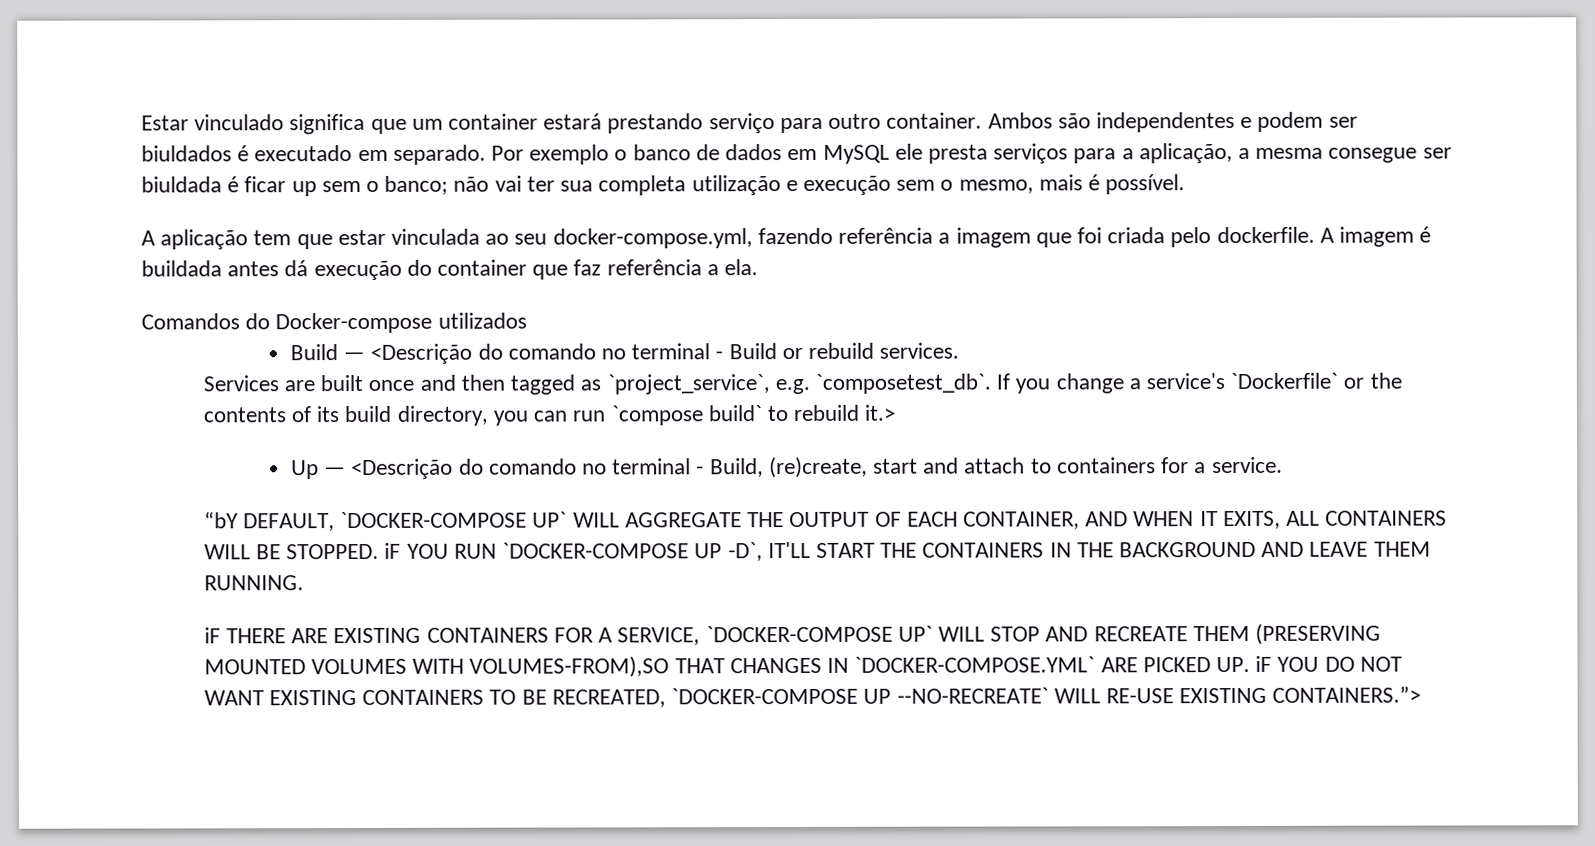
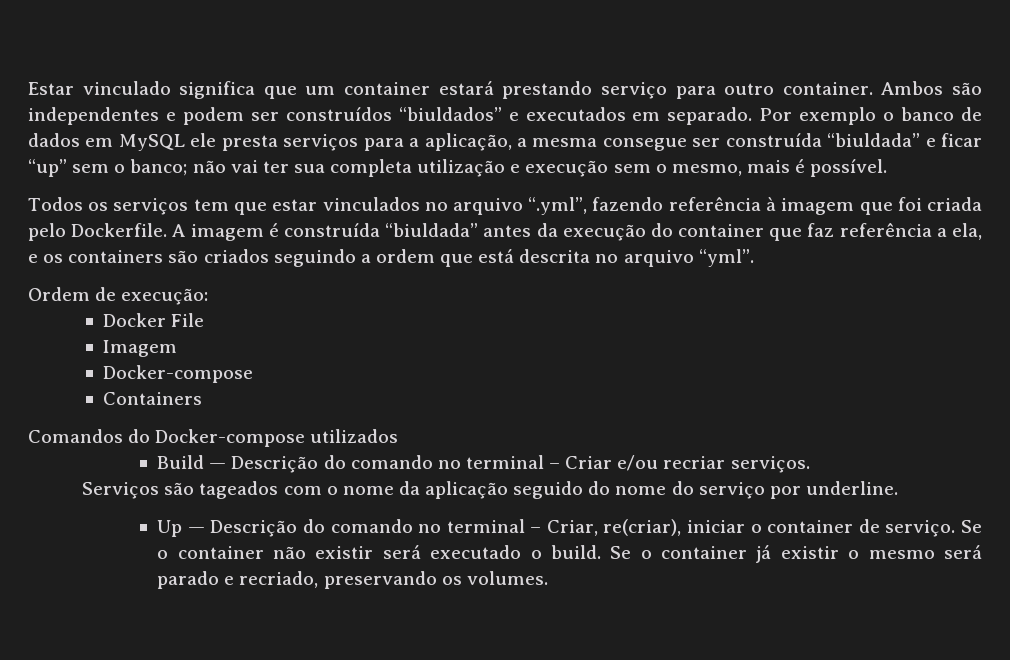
[141,145,353,162] biuldados é executado -> [285,107,626,121] construídos “biuldados” e executados
[141,176,317,197] biuldada é ficar up -> [725,133,982,147] [28,159,67,177] construída “biuldada” e ficar “up”
[141,228,753,250] A aplicação tem que estar vinculada ao seu docker-compose.yml, -> [28,197,588,215] Todos os serviços tem que estar vinculados no arquivo “.yml”,
[938,232,951,244] a -> [765,197,776,211] à
[1216,226,1315,244] dockerfile. -> [71,223,168,237] Dockerfile.
[141,260,309,277] buildada antes dá -> [283,223,558,237] construída “biuldada” antes da
[724,259,759,276] ela. -> [952,223,982,240] [28,249,754,267] [28,287,209,305] [103,313,205,327] [103,340,178,357] [103,365,254,383] [103,392,203,405] ela, e os containers são criados seguindo a ordem que está descrita no arquivo “yml”. // Ordem de execução: // Docker File // Imagem // Docker-compose // Containers
[370,342,960,364] [202,372,1402,395] [202,404,896,426] <Descrição do comando no terminal - Build or rebuild services. // Services are built once and then tagged as `project_service`, e.g. `composetest_db`. If you change a service's `Dockerfile` or the contents of its build directory, you can run `compose build` to rebuild it.> -> [231,455,810,473] [82,481,898,499] Descrição do comando no terminal – Criar e/ou recriar serviços. // Serviços são tageados com o nome da aplicação seguido do nome do serviço por underline.
[351,456,1283,480] [203,510,1448,532] [203,541,1431,562] [203,575,304,591] [203,623,1381,646] [203,655,1402,678] [203,686,1422,708] <Descrição do comando no terminal - Build, (re)create, start and attach to containers for a service. // “bY DEFAULT, `DOCKER-COMPOSE UP` WILL AGGREGATE THE OUTPUT OF EACH CONTAINER, AND WHEN IT EXITS, ALL CONTAINERS WILL BE STOPPED. iF YOU RUN `DOCKER-COMPOSE UP -D`, IT'LL START THE CONTAINERS IN THE BACKGROUND AND LEAVE THEM RUNNING. // iF THERE ARE EXISTING CONTAINERS FOR A SERVICE, `DOCKER-COMPOSE UP` WILL STOP AND RECREATE THEM (PRESERVING MOUNTED VOLUMES WITH VOLUMES-FROM),SO THAT CHANGES IN `DOCKER-COMPOSE.YML` ARE PICKED UP. iF YOU DO NOT WANT EXISTING CONTAINERS TO BE RECREATED, `DOCKER-COMPOSE UP --NO-RECREATE` WILL RE-USE EXISTING CONTAINERS.”> -> [210,519,983,537] [157,545,982,563] [157,571,548,589] Descrição do comando no terminal – Criar, re(criar), iniciar o container de serviço. Se o container não existir será executado o build. Se o container já existir o mesmo será parado e recriado, preservando os volumes.

